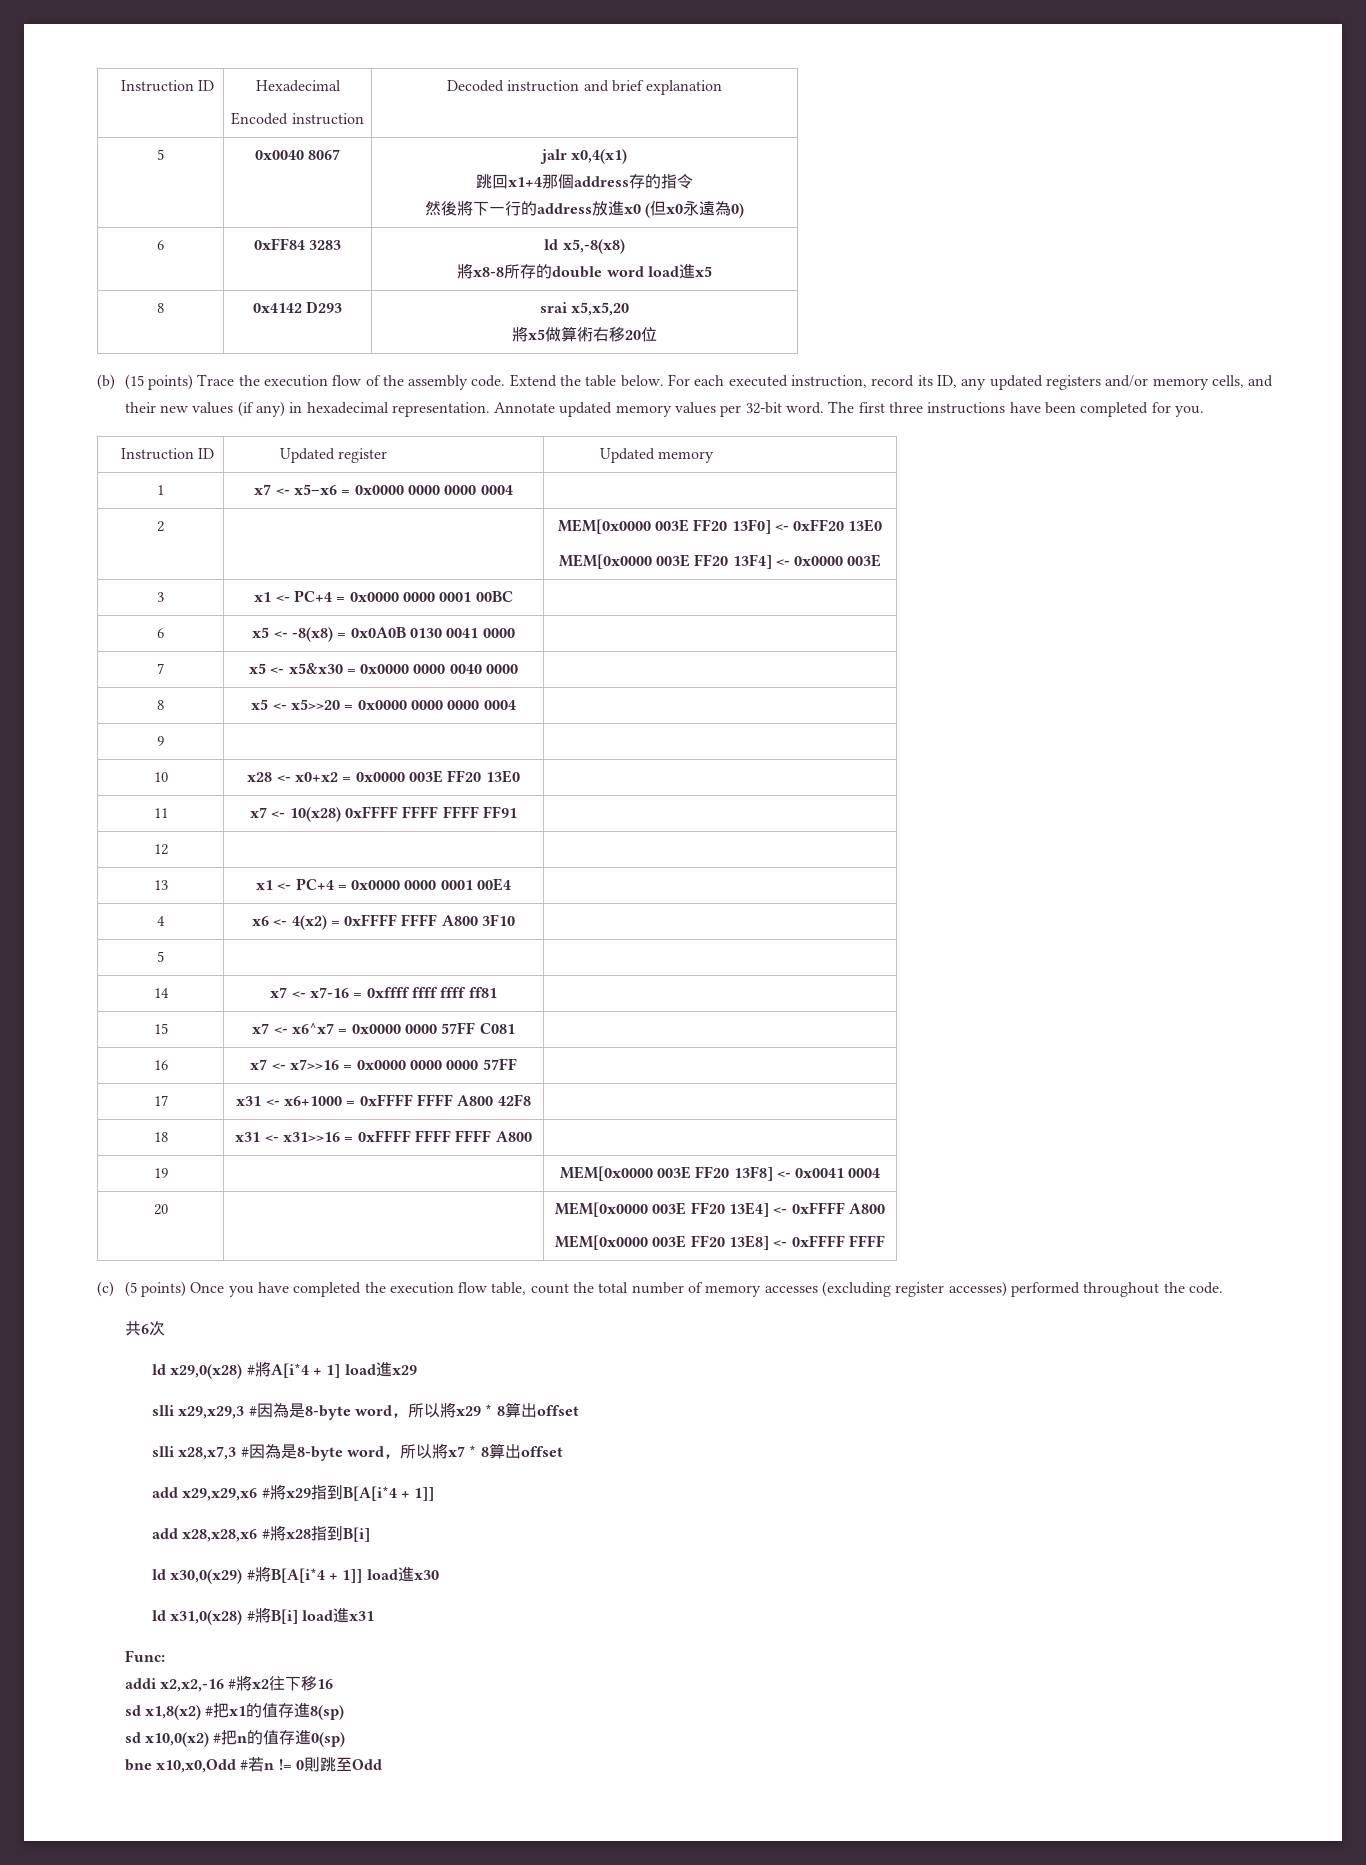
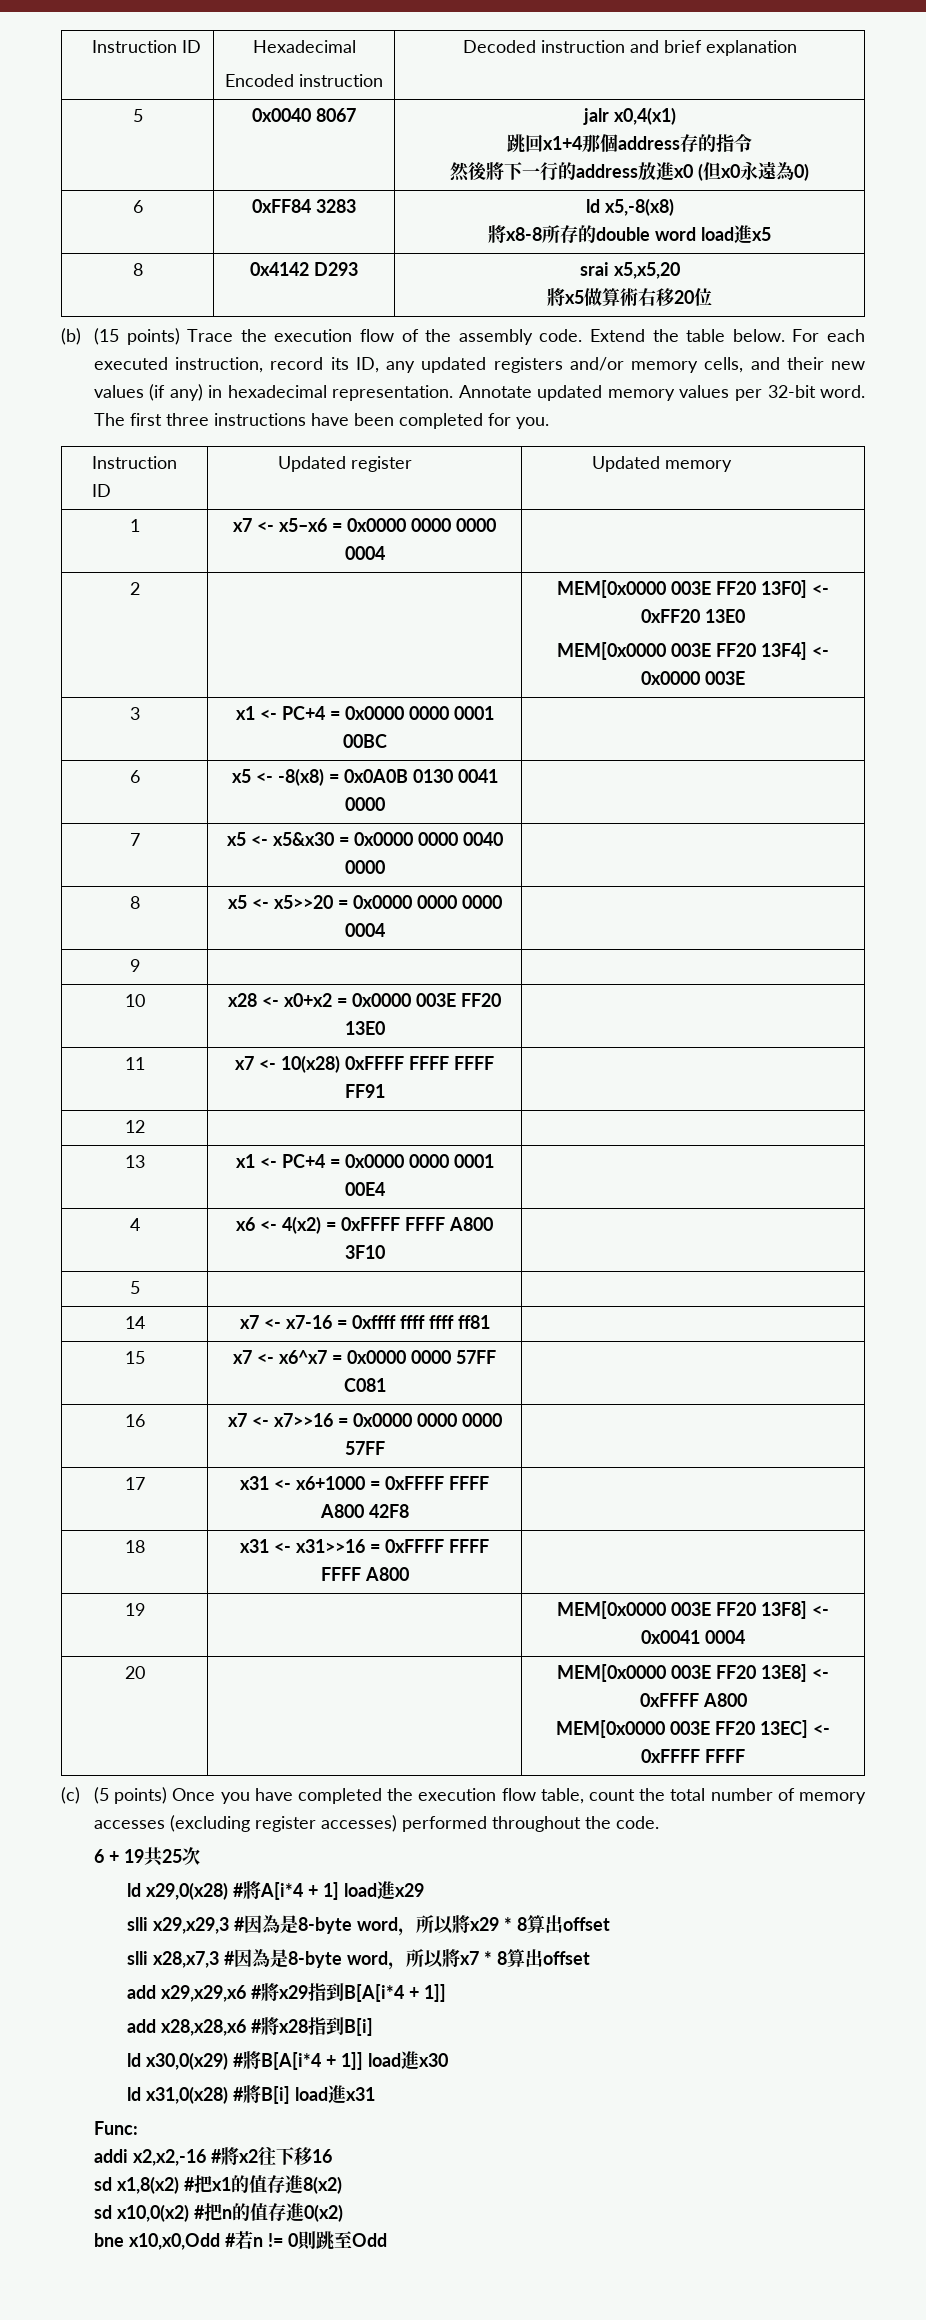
[729,1202,769,1217] 13E4] -> [761,1664,808,1682] 13E8]
[729,1235,769,1250] 13E8] -> [760,1720,809,1738] 13EC]
[124,1321,149,1336] 共6 -> [93,1847,182,1866] 6 + 19共25
[310,1705,345,1720] 8(sp) -> [302,2176,342,2194] 8(x2)
[311,1732,346,1747] 0(sp) -> [303,2204,343,2222] 0(x2)

